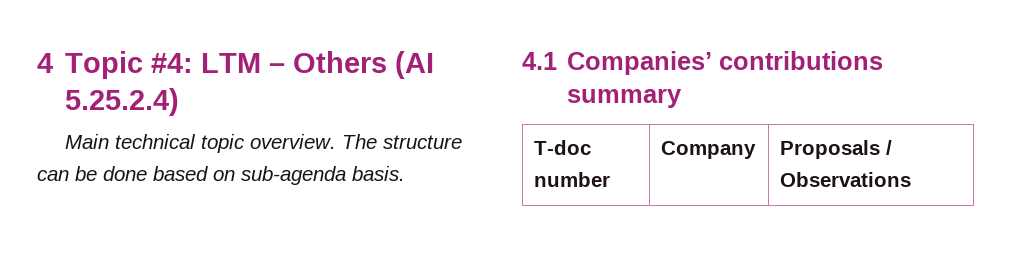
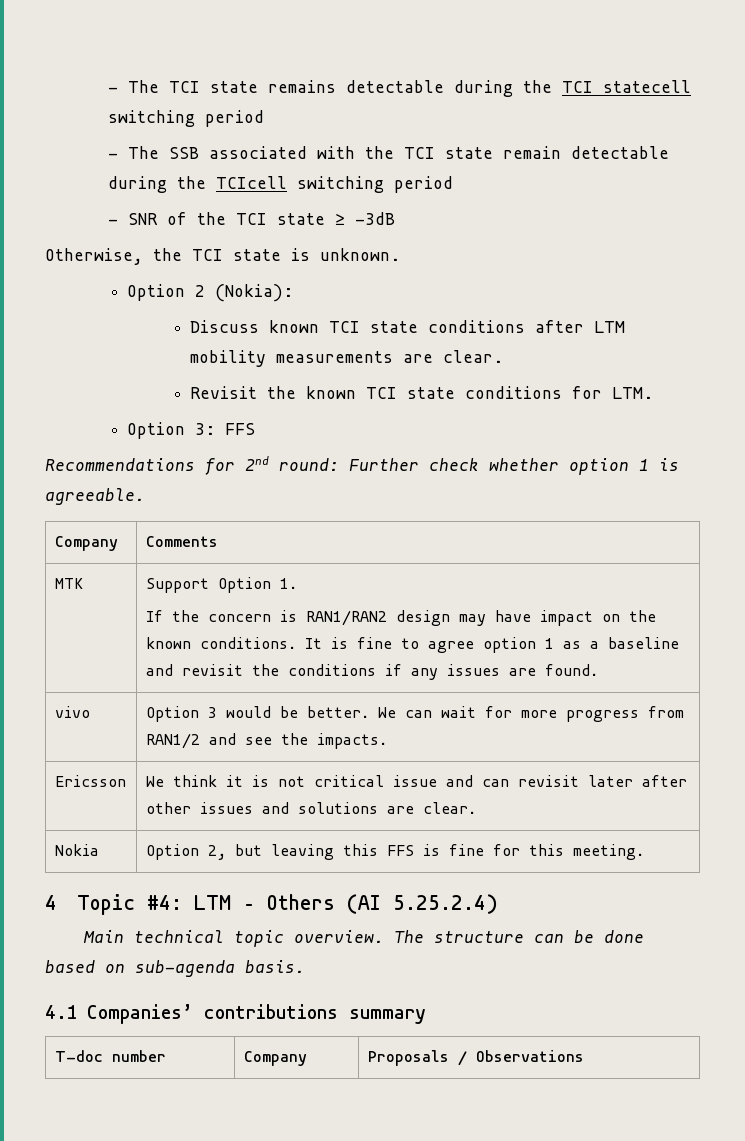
(37, 63) none -> [108,80,692,97] [108,110,265,127] [108,146,670,159] [108,176,454,193] [108,212,396,225] [45,248,400,265] [127,284,294,302] [190,320,626,333] [190,350,504,367] [190,386,654,399] [127,422,256,439] [45,456,679,475] [45,488,145,505] [54,536,118,551] [145,536,218,547] [54,578,83,589] [145,577,297,593] [145,610,656,626] [145,637,679,653] [145,664,598,680] [54,706,90,718] [145,706,684,722] [145,733,387,749] [54,775,126,787] [145,775,687,787] [145,802,476,814] [54,844,99,856] [145,844,644,860] - The TCI state remains detectable during the TCI statecell switching period // - The SSB associated with the TCI state remain detectable during the TCIcell switching period // - SNR of the TCI state ≥ -3dB // Otherwise, the TCI state is unknown. // Option 2 (Nokia): // Discuss known TCI state conditions after LTM mobility measurements are clear. // Revisit the known TCI state conditions for LTM. // Option 3: FFS // Recommendations for 2nd round: Further check whether option 1 is agreeable. // Company | Comments // MTK | Support Option 1. // If the concern is RAN1/RAN2 design may have impact on the known conditions. It is fine to agree option 1 as a baseline and revisit the conditions if any issues are found. // vivo | Option 3 would be better. We can wait for more progress from RAN1/2 and see the impacts. // Ericsson | We think it is not critical issue and can revisit later after other issues and solutions are clear. // Nokia | Option 2, but leaving this FFS is fine for this meeting. //

